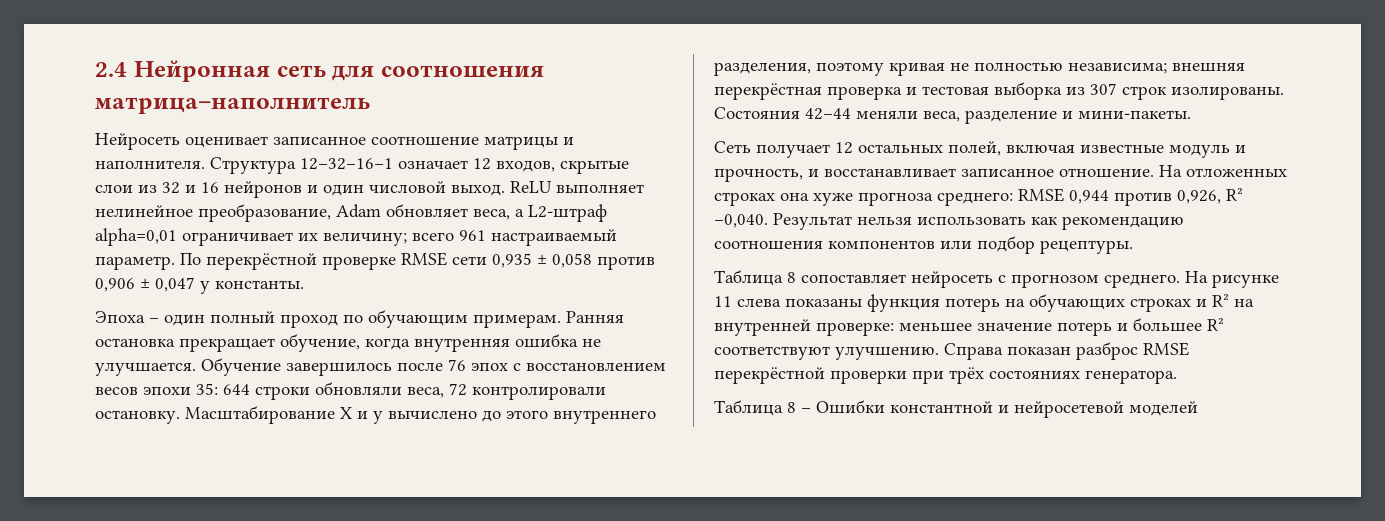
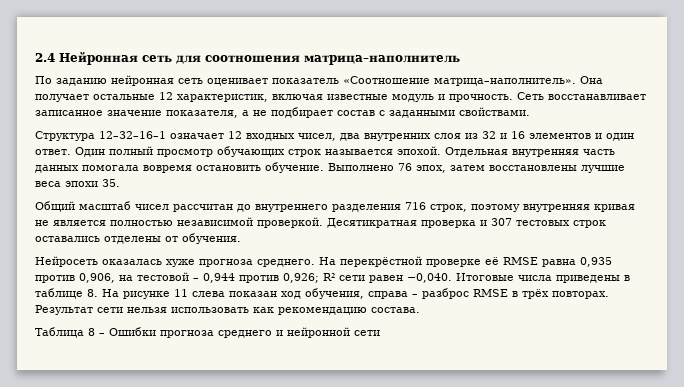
[95,133,574,150] [95,157,629,174] [95,184,133,193] Нейросеть оценивает записанное соотношение матрицы и наполнителя. Структура 12–32–16–1 означает 12 входов, скрытые слои -> [35,75,603,86] [35,92,646,102] [35,107,530,118] [35,131,461,141] По заданию нейронная сеть оценивает показатель «Соотношение матрица–наполнитель». Она получает остальные 12 характеристик, включая известные модуль и прочность. Сеть восстанавливает записанное значение показателя, а не подбирает состав с заданными свойствами. // Структура 12–32–16–1 означает 12 входных чисел, два внутренних слоя
[224,181,302,198] нейронов -> [529,133,591,139] элементов
[369,181,644,196] [95,204,607,222] [95,228,617,246] [95,252,655,270] [95,277,304,294] [95,310,624,328] [95,334,601,352] [95,358,666,376] [95,382,606,400] [95,406,656,424] [714,62,1245,76] [714,82,1284,100] [714,107,1191,124] [714,141,1246,158] [714,165,1287,182] [714,188,1243,206] [714,213,1184,230] [714,236,1133,254] [714,270,1279,288] [714,294,1254,312] [714,318,1224,336] [714,342,1189,360] [714,367,1177,384] числовой выход. ReLU выполняет нелинейное преобразование, Adam обновляет веса, а L2-штраф alpha=0,01 ограничивает их величину; всего 961 настраиваемый параметр. По перекрёстной проверке RMSE сети 0,935 ± 0,058 против 0,906 ± 0,047 у константы. // Эпоха – один полный проход по обучающим примерам. Ранняя остановка прекращает обучение, когда внутренняя ошибка не улучшается. Обучение завершилось после 76 эпох с восстановлением весов эпохи 35: 644 строки обновляли веса, 72 контролировали остановку. Масштабирование X и y вычислено до этого внутреннего разделения, поэтому кривая не полностью независима; внешняя перекрёстная проверка и тестовая выборка из 307 строк изолированы. Состояния 42–44 меняли веса, разделение и мини-пакеты. // Сеть получает 12 остальных полей, включая известные модуль и прочность, и восстанавливает записанное отношение. На отложенных строках она хуже прогноза среднего: RMSE 0,944 против 0,926, R² −0,040. Результат нельзя использовать как рекомендацию соотношения компонентов или подбор рецептуры. // Таблица 8 сопоставляет нейросеть с прогнозом среднего. На рисунке 11 слева показаны функция потерь на обучающих строках и R² на внутренней проверке: меньшее значение потерь и большее R² соответствуют улучшению. Справа показан разброс RMSE перекрёстной проверки при трёх состояниях генератора. -> [35,146,615,157] [35,162,625,173] [35,179,120,187] [35,201,635,212] [35,217,606,228] [35,233,241,244] [35,256,612,267] [35,272,630,283] [35,288,609,299] [35,305,420,315] ответ. Один полный просмотр обучающих строк называется эпохой. Отдельная внутренняя часть данных помогала вовремя остановить обучение. Выполнено 76 эпох, затем восстановлены лучшие веса эпохи 35. // Общий масштаб чисел рассчитан до внутреннего разделения 716 строк, поэтому внутренняя кривая не является полностью независимой проверкой. Десятикратная проверка и 307 тестовых строк оставались отделены от обучения. // Нейросеть оказалась хуже прогноза среднего. На перекрёстной проверке её RMSE равна 0,935 против 0,906, на тестовой – 0,944 против 0,926; R² сети равен −0,040. Итоговые числа приведены в таблице 8. На рисунке 11 слева показан ход обучения, справа – разброс RMSE в трёх повторах. Результат сети нельзя использовать как рекомендацию состава.
[890,401,1198,418] константной и нейросетевой моделей -> [160,327,380,338] прогноза среднего и нейронной сети

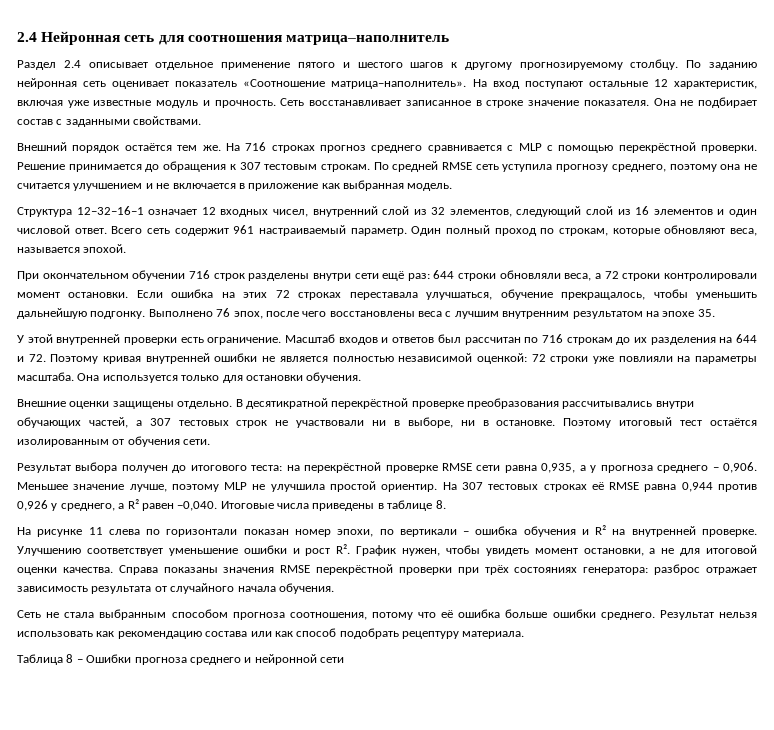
(460, 60) none -> [17,59,679,70] Раздел 2.4 описывает отдельное применение пятого и шестого шагов к другому прогнозируемому столбцу.
[580,76,603,84] [35,94,89,102] Она получает -> [472,79,583,89] На вход поступают
(323, 97) none -> [67,100,89,108] уже
[107,110,249,118] значение показателя, а -> [475,98,676,108] в строке значение показателя. Она
(530, 111) none -> [17,142,757,153] [17,161,758,172] [17,180,453,191] // Внешний порядок остаётся тем же. На 716 строках прогноз среднего сравнивается с MLP с помощью перекрёстной проверки. Решение принимается до обращения к 307 тестовым строкам. По средней RMSE сеть уступила прогнозу среднего, поэтому она не считается улучшением и не включается в приложение как выбранная модель.
[340,131,634,141] [35,146,615,157] [35,162,625,173] [35,179,120,187] [35,201,635,212] [35,217,606,228] [35,233,241,244] [35,256,612,267] [35,272,365,283] два внутренних слоя из 32 и 16 элементов и один ответ. Один полный просмотр обучающих строк называется эпохой. Отдельная внутренняя часть данных помогала вовремя остановить обучение. Выполнено 76 эпох, затем восстановлены лучшие веса эпохи 35. // Общий масштаб чисел рассчитан до внутреннего разделения 716 строк, поэтому внутренняя кривая не является полностью независимой проверкой. Десятикратная проверка и 307 тестовых строк оставались отделены от обучения. // Нейросеть оказалась хуже прогноза среднего. На перекрёстной проверке её RMSE равна 0,935 против 0,906, на тестовой – 0,944 против 0,926; R² сети -> [312,206,758,217] [17,225,757,236] [17,244,127,253] [17,270,757,281] [17,289,757,300] [17,308,715,319] [17,334,758,345] [17,353,757,364] [17,372,362,383] [17,398,694,409] [17,417,757,428] [17,436,211,447] [17,462,758,473] [17,481,757,492] [17,499,139,511] внутренний слой из 32 элементов, следующий слой из 16 элементов и один числовой ответ. Всего сеть содержит 961 настраиваемый параметр. Один полный проход по строкам, которые обновляют веса, называется эпохой. // При окончательном обучении 716 строк разделены внутри сети ещё раз: 644 строки обновляли веса, а 72 строки контролировали момент остановки. Если ошибка на этих 72 строках переставала улучшаться, обучение прекращалось, чтобы уменьшить дальнейшую подгонку. Выполнено 76 эпох, после чего восстановлены веса с лучшим внутренним результатом на эпохе 35. // У этой внутренней проверки есть ограничение. Масштаб входов и ответов был рассчитан по 716 строкам до их разделения на 644 и 72. Поэтому кривая внутренней ошибки не является полностью независимой оценкой: 72 строки уже повлияли на параметры масштаба. Она используется только для остановки обучения. // Внешние оценки защищены отдельно. В десятикратной перекрёстной проверке преобразования рассчитывались внутри обучающих частей, а 307 тестовых строк не участвовали ни в выборе, ни в остановке. Поэтому итоговый тест остаётся изолированным от обучения сети. // Результат выбора получен до итогового теста: на перекрёстной проверке RMSE сети равна 0,935, а у прогноза среднего – 0,906. Меньшее значение лучше, поэтому MLP не улучшила простой ориентир. На 307 тестовых строках её RMSE равна 0,944 против 0,926 у среднего, а R²
(98, 293) none -> (446, 504) //
[229,288,609,299] [35,305,420,315] показан ход обучения, справа – разброс RMSE в трёх повторах. Результат сети нельзя использовать как рекомендацию состава. -> [146,525,758,537] [17,544,757,556] [17,564,757,575] [17,583,334,594] [17,609,757,620] [17,628,525,639] по горизонтали показан номер эпохи, по вертикали – ошибка обучения и R² на внутренней проверке. Улучшению соответствует уменьшение ошибки и рост R². График нужен, чтобы увидеть момент остановки, а не для итоговой оценки качества. Справа показаны значения RMSE перекрёстной проверки при трёх состояниях генератора: разброс отражает зависимость результата от случайного начала обучения. // Сеть не стала выбранным способом прогноза соотношения, потому что её ошибка больше ошибки среднего. Результат нельзя использовать как рекомендацию состава или как способ подобрать рецептуру материала.

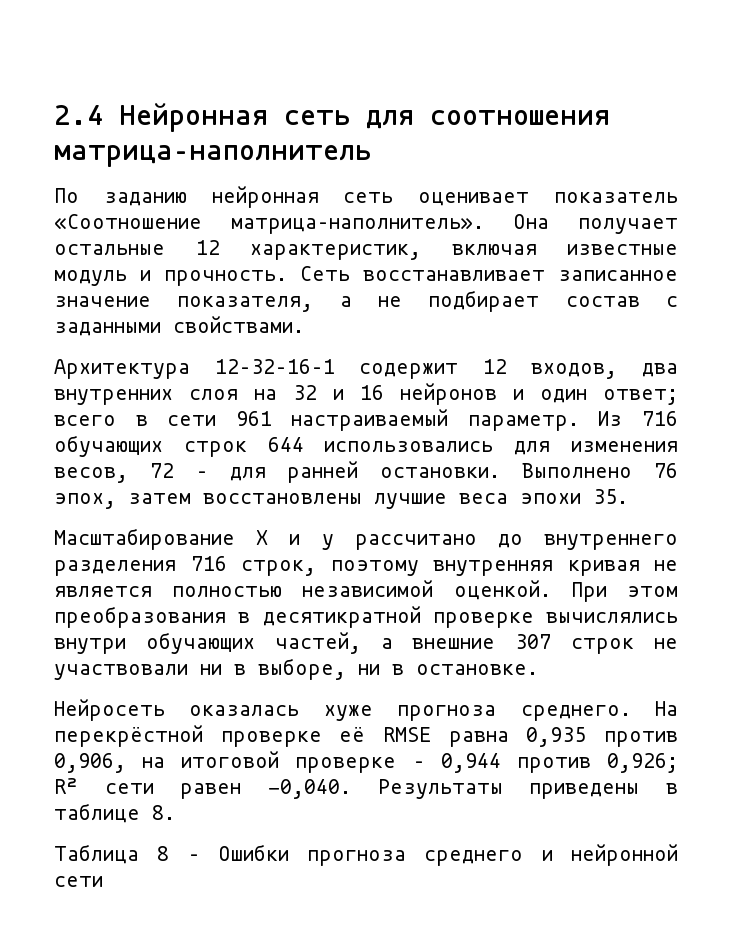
[17,59,679,70] Раздел 2.4 описывает отдельное применение пятого и шестого шагов к другому прогнозируемому столбцу. -> (371, 156) none
[472,79,583,89] На вход поступают -> [513,214,678,234] Она получает
[67,100,89,108] уже -> (537, 250) none
[475,98,676,108] в строке значение показателя. Она -> [54,296,352,312] значение показателя, а
[17,142,757,153] [17,161,758,172] [17,180,453,191] [17,206,758,217] [17,225,757,236] [17,244,127,253] [17,270,757,281] [17,289,757,300] [17,308,715,319] [17,334,758,345] [17,353,757,364] [17,372,362,383] [17,398,653,409] Внешний порядок остаётся тем же. На 716 строках прогноз среднего сравнивается с MLP с помощью перекрёстной проверки. Решение принимается до обращения к 307 тестовым строкам. По средней RMSE сеть уступила прогнозу среднего, поэтому она не считается улучшением и не включается в приложение как выбранная модель. // Структура 12–32–16–1 означает 12 входных чисел, внутренний слой из 32 элементов, следующий слой из 16 элементов и один числовой ответ. Всего сеть содержит 961 настраиваемый параметр. Один полный проход по строкам, которые обновляют веса, называется эпохой. // При окончательном обучении 716 строк разделены внутри сети ещё раз: 644 строки обновляли веса, а 72 строки контролировали момент остановки. Если ошибка на этих 72 строках переставала улучшаться, обучение прекращалось, чтобы уменьшить дальнейшую подгонку. Выполнено 76 эпох, после чего восстановлены веса с лучшим внутренним результатом на эпохе 35. // У этой внутренней проверки есть ограничение. Масштаб входов и ответов был рассчитан по 716 строкам до их разделения на 644 и 72. Поэтому кривая внутренней ошибки не является полностью независимой оценкой: 72 строки уже повлияли на параметры масштаба. Она используется только для остановки обучения. // Внешние оценки защищены отдельно. В десятикратной перекрёстной проверке преобразования рассчитывались -> [54,359,679,379] [54,383,678,405] [54,409,678,431] [54,435,678,457] [54,461,678,483] [54,489,628,509] [54,528,678,550] [54,556,678,576] [54,580,678,602] [54,606,678,628] Архитектура 12–32–16–1 содержит 12 входов, два внутренних слоя на 32 и 16 нейронов и один ответ; всего в сети 961 настраиваемый параметр. Из 716 обучающих строк 644 использовались для изменения весов, 72 – для ранней остановки. Выполнено 76 эпох, затем восстановлены лучшие веса эпохи 35. // Масштабирование X и y рассчитано до внутреннего разделения 716 строк, поэтому внутренняя кривая не является полностью независимой оценкой. При этом преобразования в десятикратной проверке вычислялись
[149,418,229,426] 307 тестовых -> [412,634,552,649] внешние 307
[563,417,757,428] [17,436,211,447] [17,462,758,473] [17,481,757,492] [17,499,446,511] [17,525,758,537] [17,544,757,556] [17,564,757,575] [17,583,334,594] [17,609,757,620] [17,628,525,639] Поэтому итоговый тест остаётся изолированным от обучения сети. // Результат выбора получен до итогового теста: на перекрёстной проверке RMSE сети равна 0,935, а у прогноза среднего – 0,906. Меньшее значение лучше, поэтому MLP не улучшила простой ориентир. На 307 тестовых строках её RMSE равна 0,944 против 0,926 у среднего, а R² равен −0,040. Итоговые числа приведены в таблице 8. // На рисунке 11 слева по горизонтали показан номер эпохи, по вертикали – ошибка обучения и R² на внутренней проверке. Улучшению соответствует уменьшение ошибки и рост R². График нужен, чтобы увидеть момент остановки, а не для итоговой оценки качества. Справа показаны значения RMSE перекрёстной проверки при трёх состояниях генератора: разброс отражает зависимость результата от случайного начала обучения. // Сеть не стала выбранным способом прогноза соотношения, потому что её ошибка больше ошибки среднего. Результат нельзя использовать как рекомендацию состава или как способ подобрать рецептуру материала. -> [54,699,678,721] [54,725,678,747] [54,751,678,773] [54,778,678,799] [54,803,175,823] // Нейросеть оказалась хуже прогноза среднего. На перекрёстной проверке её RMSE равна 0,935 против 0,906, на итоговой проверке – 0,944 против 0,926; R² сети равен −0,040. Результаты приведены в таблице 8.

